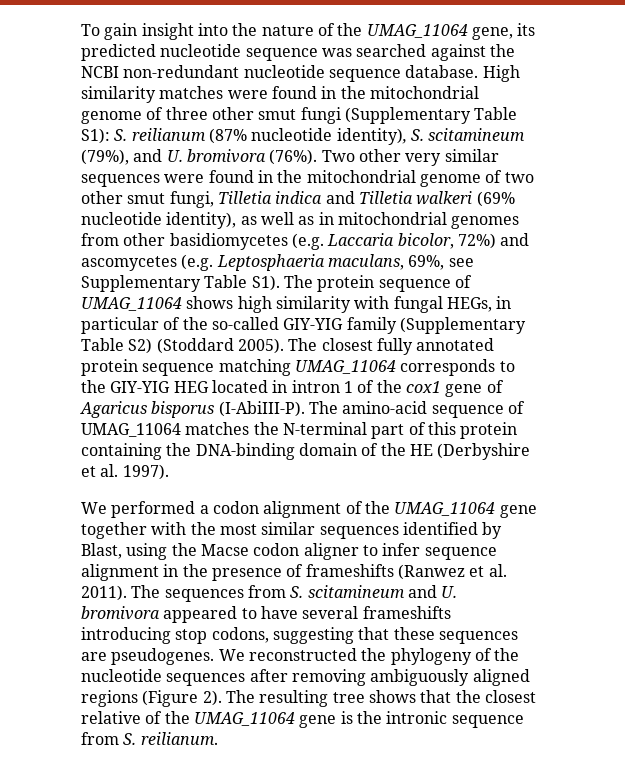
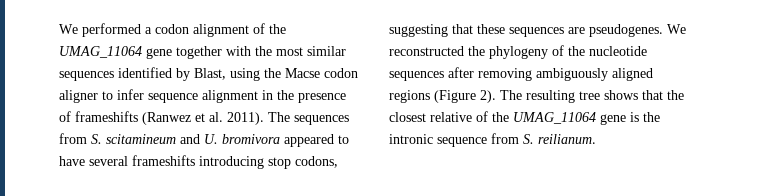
[81,23,536,40] [81,44,515,61] [81,65,520,82] [81,86,479,103] [81,107,518,124] [81,128,526,145] [81,149,499,166] [81,170,534,187] [81,191,515,208] [81,212,520,229] [81,233,530,250] [81,254,474,271] [81,275,472,292] [81,296,512,313] [81,317,526,334] [81,338,495,355] [81,359,515,376] [81,380,504,397] [80,401,525,418] [81,422,518,439] [81,443,531,460] [81,464,169,480] To gain insight into the nature of the UMAG_11064 gene, its predicted nucleotide sequence was searched against the NCBI non-redundant nucleotide sequence database. High similarity matches were found in the mitochondrial genome of three other smut fungi (Supplementary Table S1): S. reilianum (87% nucleotide identity), S. scitamineum (79%), and U. bromivora (76%). Two other very similar sequences were found in the mitochondrial genome of two other smut fungi, Tilletia indica and Tilletia walkeri (69% nucleotide identity), as well as in mitochondrial genomes from other basidiomycetes (e.g. Laccaria bicolor, 72%) and ascomycetes (e.g. Leptosphaeria maculans, 69%, see Supplementary Table S1). The protein sequence of UMAG_11064 shows high similarity with fungal HEGs, in particular of the so-called GIY-YIG family (Supplementary Table S2) (Stoddard 2005). The closest fully annotated protein sequence matching UMAG_11064 corresponds to the GIY-YIG HEG located in intron 1 of the cox1 gene of Agaricus bisporus (I-AbiIII-P). The amino-acid sequence of UMAG_11064 matches the N-terminal part of this protein containing the DNA-binding domain of the HE (Derbyshire et al. 1997). // -> (59, 29) none

